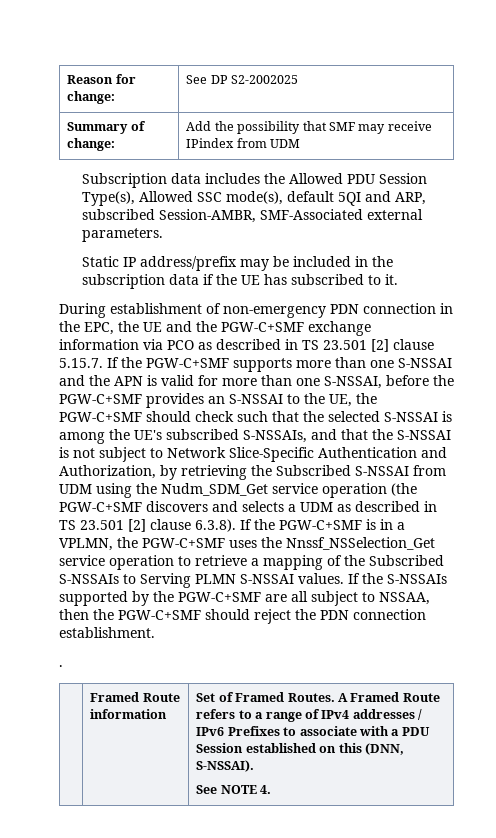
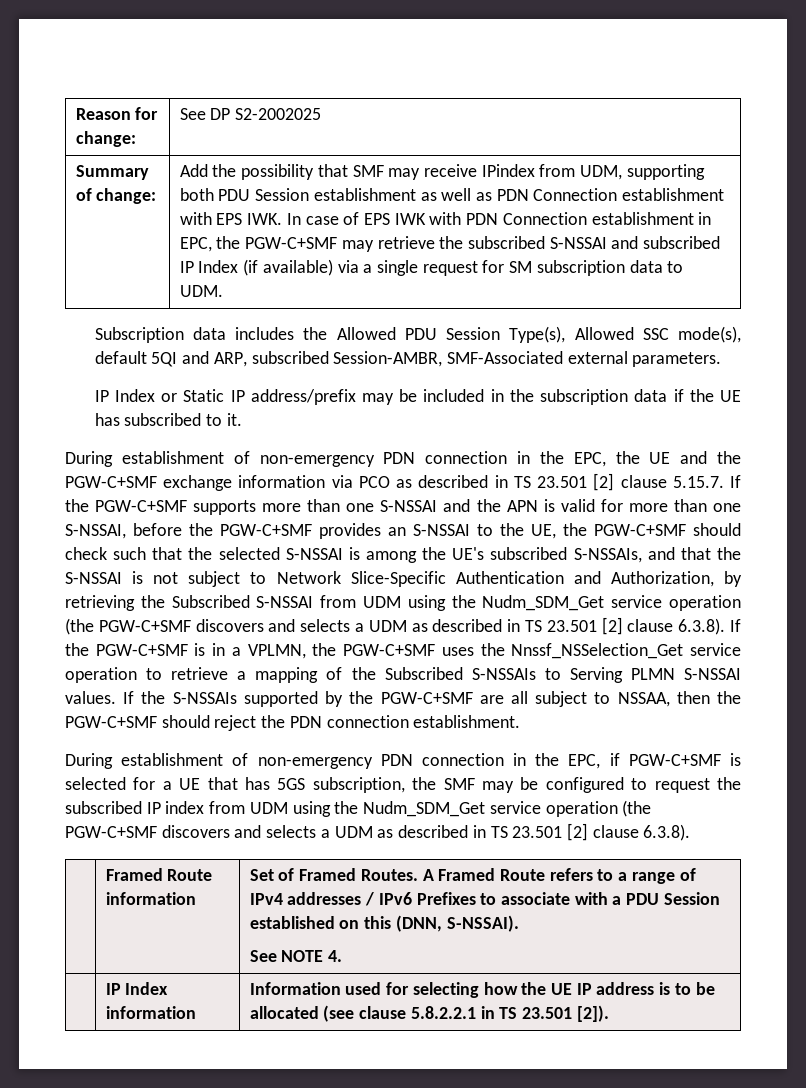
[270,139,301,148] UDM -> [580,164,705,180] [179,188,725,201] [179,212,712,225] [179,236,721,252] [179,259,684,276] [179,285,223,297] UDM, supporting both PDU Session establishment as well as PDN Connection establishment with EPS IWK. In case of EPS IWK with PDN Connection establishment in EPC, the PGW-C+SMF may retrieve the subscribed S-NSSAI and subscribed IP Index (if available) via a single request for SM subscription data to UDM.
(163, 235) none -> [94,389,178,402] IP Index or
[59,665,63,667] . -> [65,753,741,769] [65,777,741,793] [65,800,652,817] [65,823,691,841] During establishment of non-emergency PDN connection in the EPC, if PGW-C+SMF is selected for a UE that has 5GS subscription, the SMF may be configured to request the subscribed IP index from UDM using the Nudm_SDM_Get service operation (the PGW-C+SMF discovers and selects a UDM as described in TS 23.501 [2] clause 6.3.8).
(272, 789) none -> [105,982,169,995] [105,1006,196,1019] [249,982,715,998] [249,1005,609,1022] // | IP Index information | Information used for selecting how the UE IP address is to be allocated (see clause 5.8.2.2.1 in TS 23.501 [2]).

